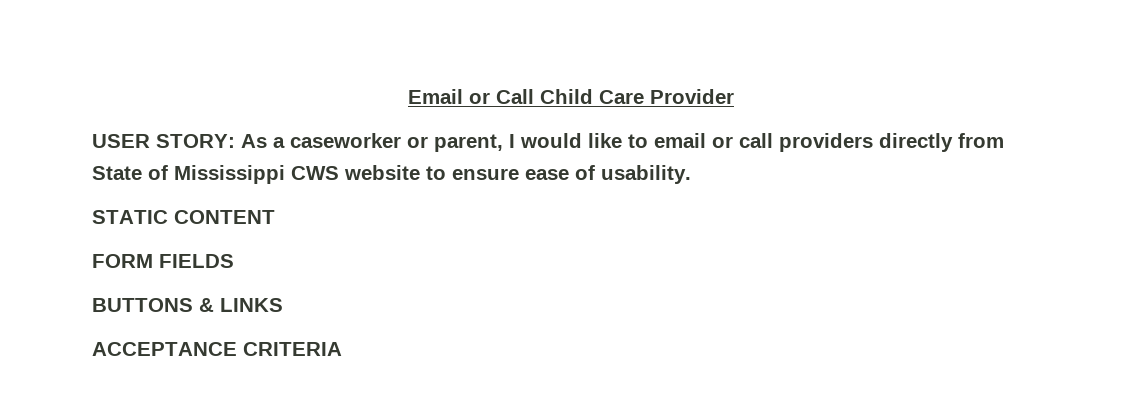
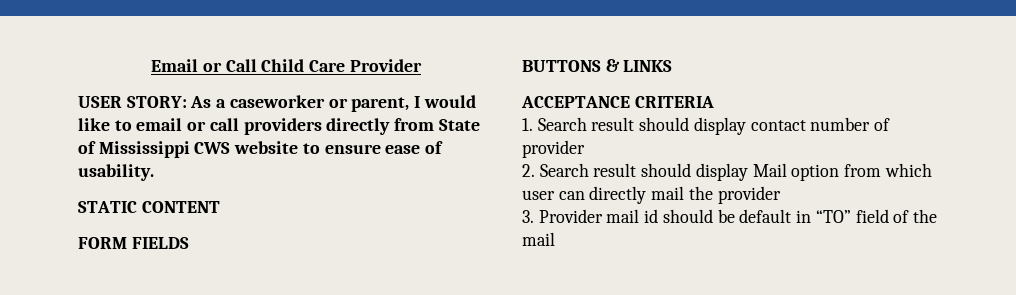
(342, 349) none -> [522,117,891,135] [522,140,585,158] [522,163,932,181] [522,186,781,204] [522,209,937,223] [522,232,555,246] // 1. Search result should display contact number of provider // 2. Search result should display Mail option from which user can directly mail the provider // 3. Provider mail id should be default in “TO” field of the mail

